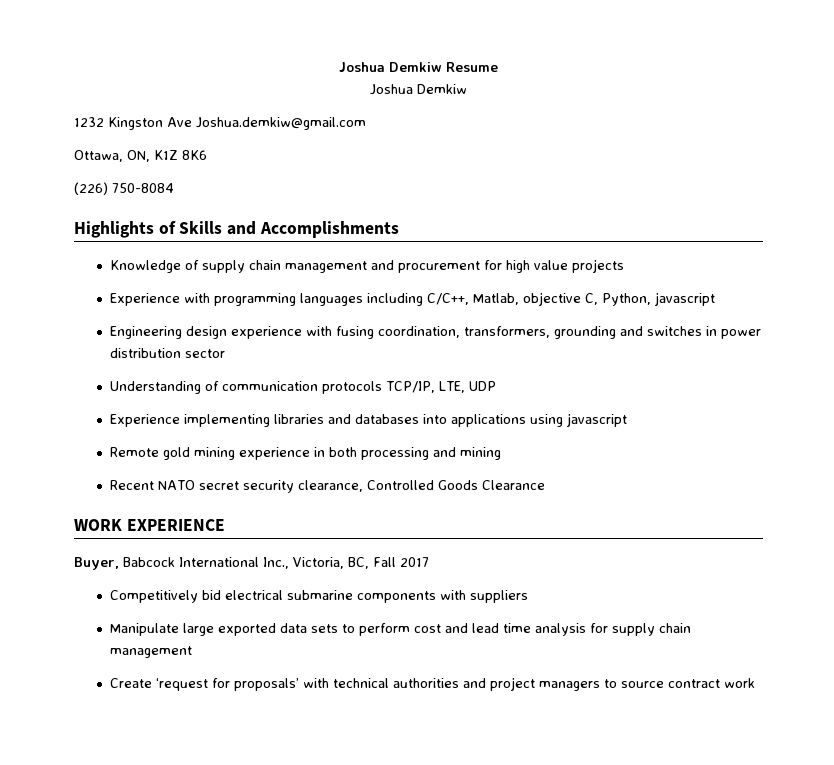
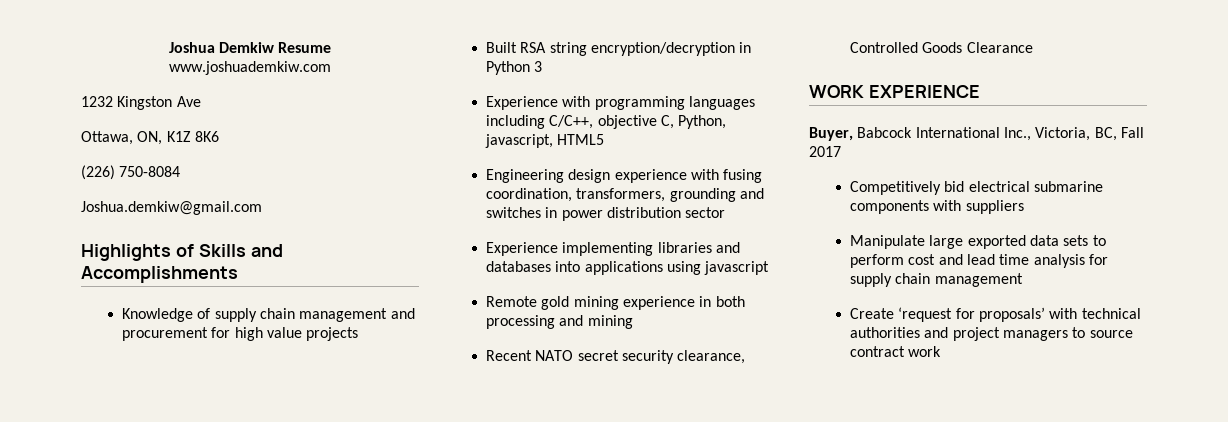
[370,84,467,95] Joshua Demkiw -> [169,61,331,75] www.joshuademkiw.com
[196,117,366,130] Joshua.demkiw@gmail.com -> (201, 101) none
(174, 188) none -> [81,201,262,215] // Joshua.demkiw@gmail.com
(624, 266) none -> [486,42,752,56] [486,61,543,75] // Built RSA string encryption/decryption in Python 3
[472,293,519,305] Matlab, -> (594, 122) none
[654,292,715,306] javascript -> [485,134,605,148] javascript, HTML5
[109,381,496,394] // Understanding of communication protocols TCP/IP, LTE, UDP -> (726, 212) none

